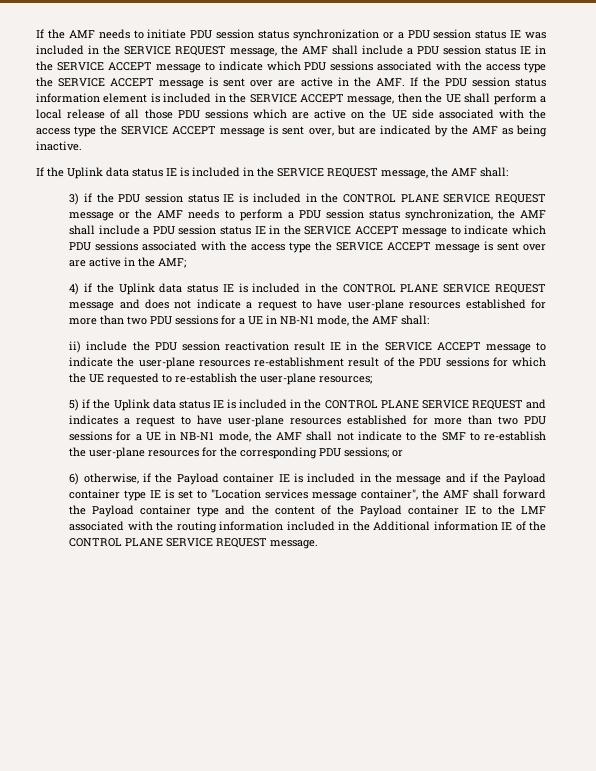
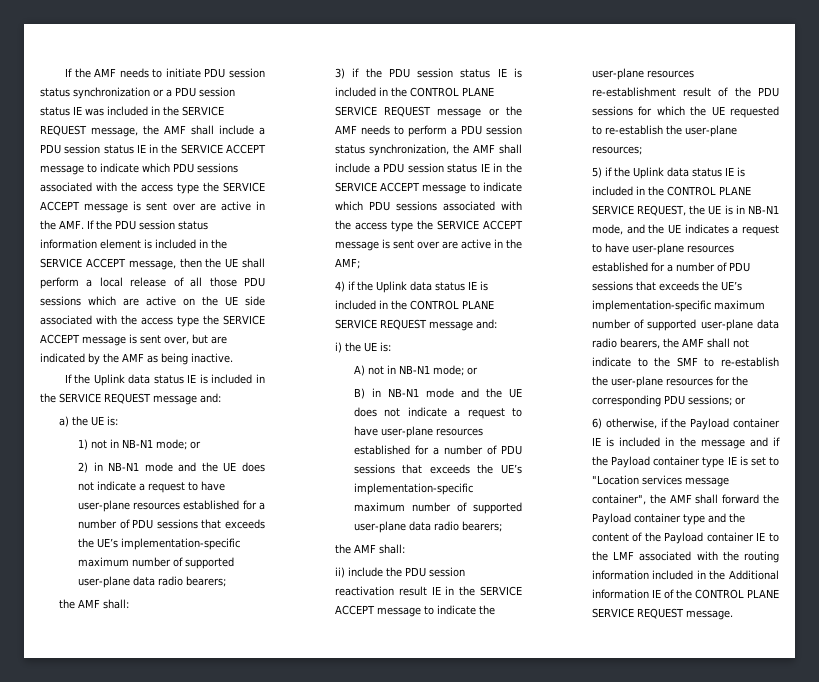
[381,170,428,179] message, -> [153,393,221,405] [58,416,118,427] [77,439,201,450] [77,462,265,473] [77,481,225,493] [77,500,265,512] [77,519,265,529] [77,538,240,550] [77,557,234,569] [77,576,226,588] message and: // a) the UE is: // 1) not in NB-N1 mode; or // 2) in NB-N1 mode and the UE does not indicate a request to have user-plane resources established for a number of PDU sessions that exceeds the UE’s implementation-specific maximum number of supported user-plane data radio bearers; //
[119,299,140,309] and -> [475,319,497,329] [334,342,391,353] [353,365,478,376] [353,388,522,399] and: // i) the UE is: // A) not in NB-N1 mode; or // B) in NB-N1 mode and the UE
[69,315,350,326] more than two PDU sessions for a UE in NB-N1 mode, -> [432,445,522,455] [353,464,522,474] [353,483,473,495] [353,502,522,514] [353,521,502,533] a number of PDU sessions that exceeds the UE’s implementation-specific maximum number of supported user-plane data radio bearers; //
[471,399,546,410] REQUEST and -> [637,205,779,216] [591,224,681,235] REQUEST, the UE is in NB-N1 mode, and the UE
[434,415,546,425] [69,431,251,442] more than two PDU sessions for a UE in NB-N1 mode, -> [666,262,750,272] [591,281,742,291] [591,300,765,312] [591,319,779,331] [591,338,660,349] a number of PDU sessions that exceeds the UE’s implementation-specific maximum number of supported user-plane data radio bearers,

